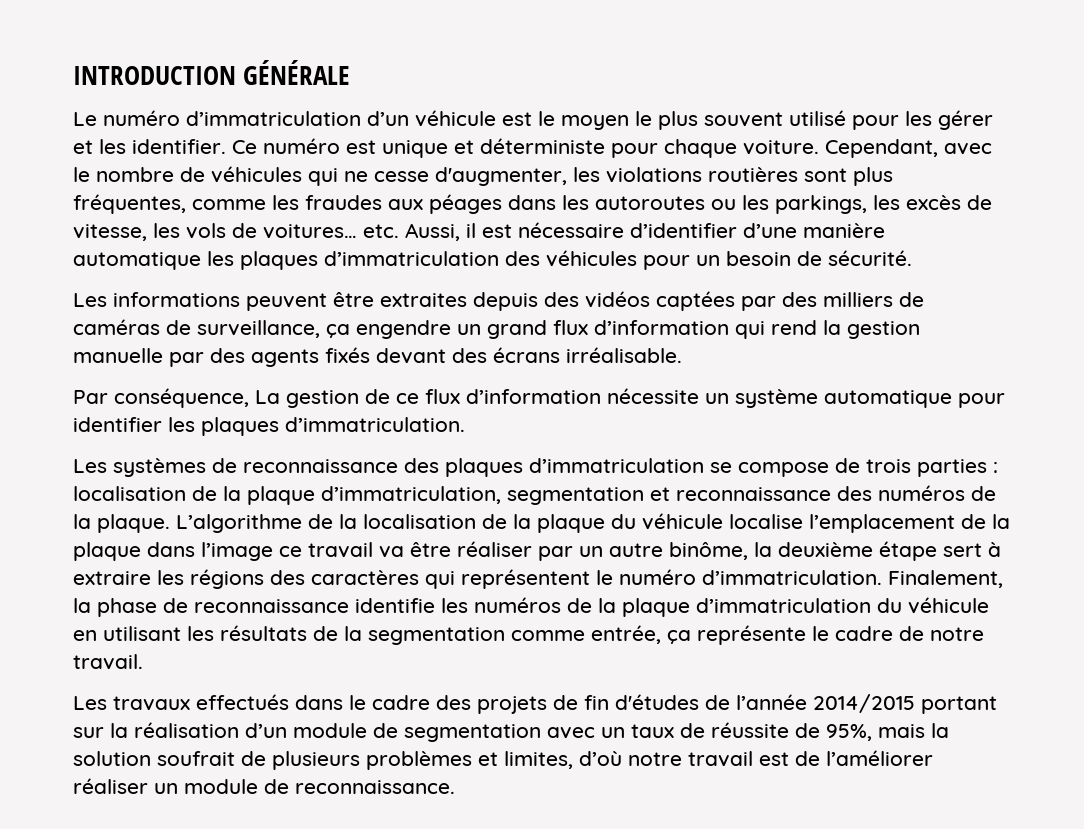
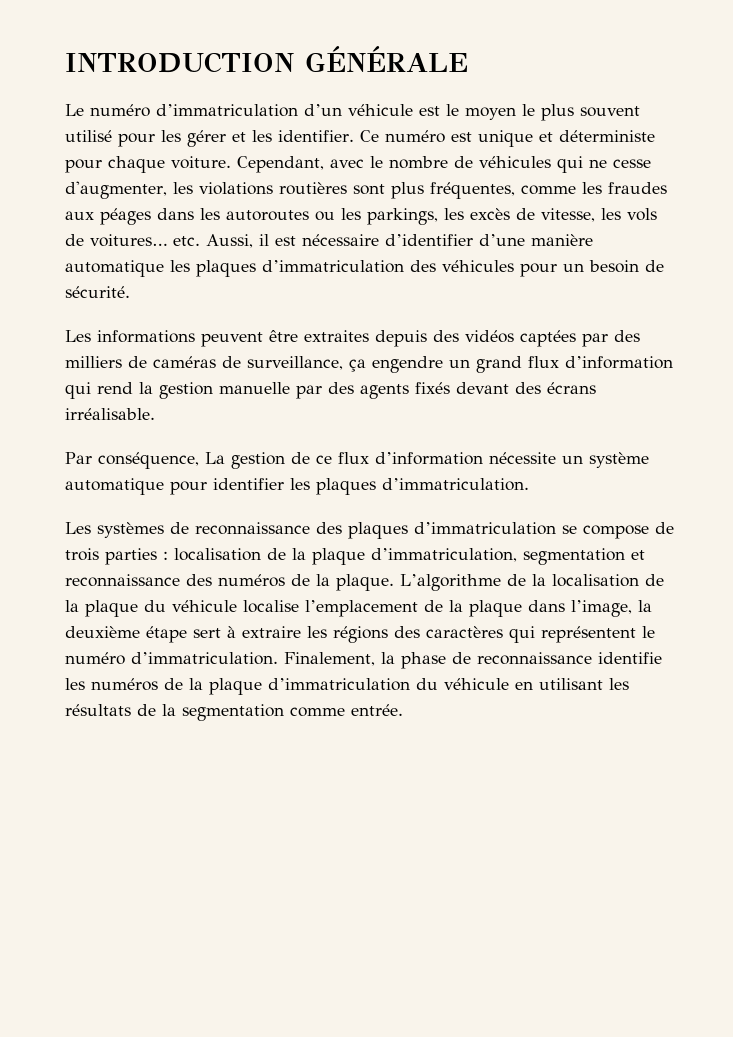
[201,541,748,561] l’image ce travail va être réaliser par un autre binôme, -> [571,600,632,617] l’image,
[591,625,984,645] [73,654,143,670] [73,694,997,714] [73,722,949,742] [73,750,933,770] [73,778,455,794] entrée, ça représente le cadre de notre travail. // Les travaux effectués dans le cadre des projets de fin d'études de l’année 2014/2015 portant sur la réalisation d’un module de segmentation avec un taux de réussite de 95%, mais la solution soufrait de plusieurs problèmes et limites, d’où notre travail est de l’améliorer réaliser un module de reconnaissance. -> [351,704,403,716] entrée.

